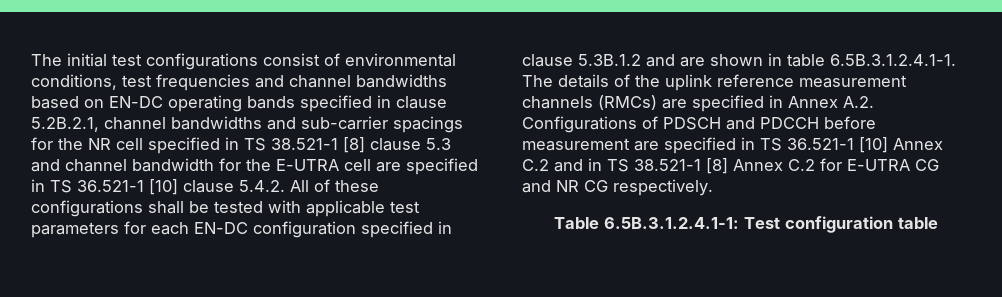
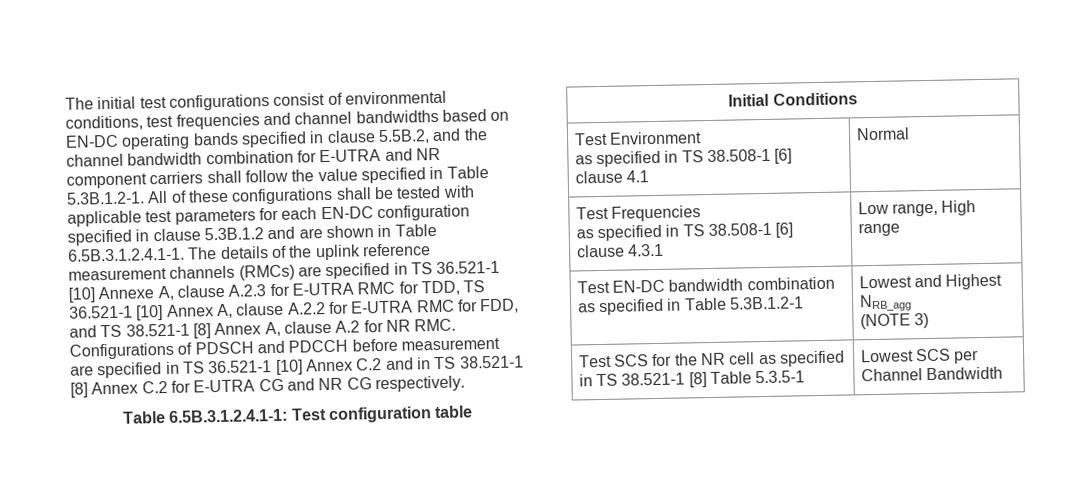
[31,116,463,133] [31,137,451,154] [31,158,478,175] [31,179,285,195] 5.2B.2.1, channel bandwidths and sub-carrier spacings for the NR cell specified in TS 38.521-1 [8] clause 5.3 and channel bandwidth for the E-UTRA cell are specified in TS 36.521-1 [10] clause 5.4.2. -> [377,128,488,145] [66,147,441,167] [66,166,489,189] [66,191,145,205] 5.5B.2, and the channel bandwidth combination for E-UTRA and NR component carriers shall follow the value specified in Table 5.3B.1.2-1.
[787,54,825,67] table -> [394,223,437,237] Table
[788,96,874,108] Annex A.2. -> [410,260,501,275] [68,280,486,303] [69,298,520,321] [69,318,457,339] TS 36.521-1 [10] Annexe A, clause A.2.3 for E-UTRA RMC for TDD, TS 36.521-1 [10] Annex A, clause A.2.2 for E-UTRA RMC for FDD, and TS 38.521-1 [8] Annex A, clause A.2 for NR RMC.
(938, 223) none -> [728,92,858,107] [573,131,703,146] [574,148,793,168] [574,170,650,184] [855,127,910,141] [575,205,702,222] [575,222,794,242] [576,243,665,258] [857,200,977,217] [857,222,900,237] [576,276,835,294] [577,296,805,316] [858,273,1003,290] [858,294,912,312] [859,312,930,330] [578,350,846,368] [578,370,806,388] [859,348,980,364] [860,366,1004,382] // Initial Conditions // Test Environment // as specified in TS 38.508-1 [6] clause 4.1 | Normal // Test Frequencies // as specified in TS 38.508-1 [6] clause 4.3.1 | Low range, High range // Test EN-DC bandwidth combination as specified in Table 5.3B.1.2-1 | Lowest and Highest NRB_agg // (NOTE 3) // Test SCS for the NR cell as specified in TS 38.521-1 [8] Table 5.3.5-1 | Lowest SCS per Channel Bandwidth

